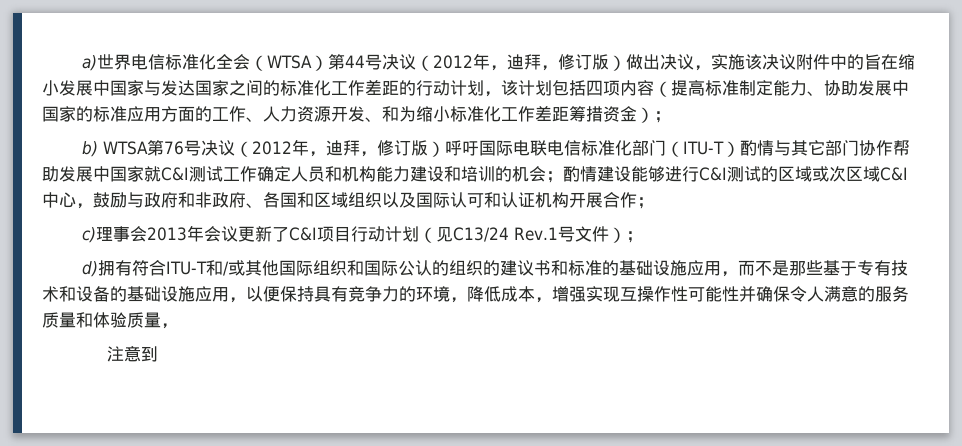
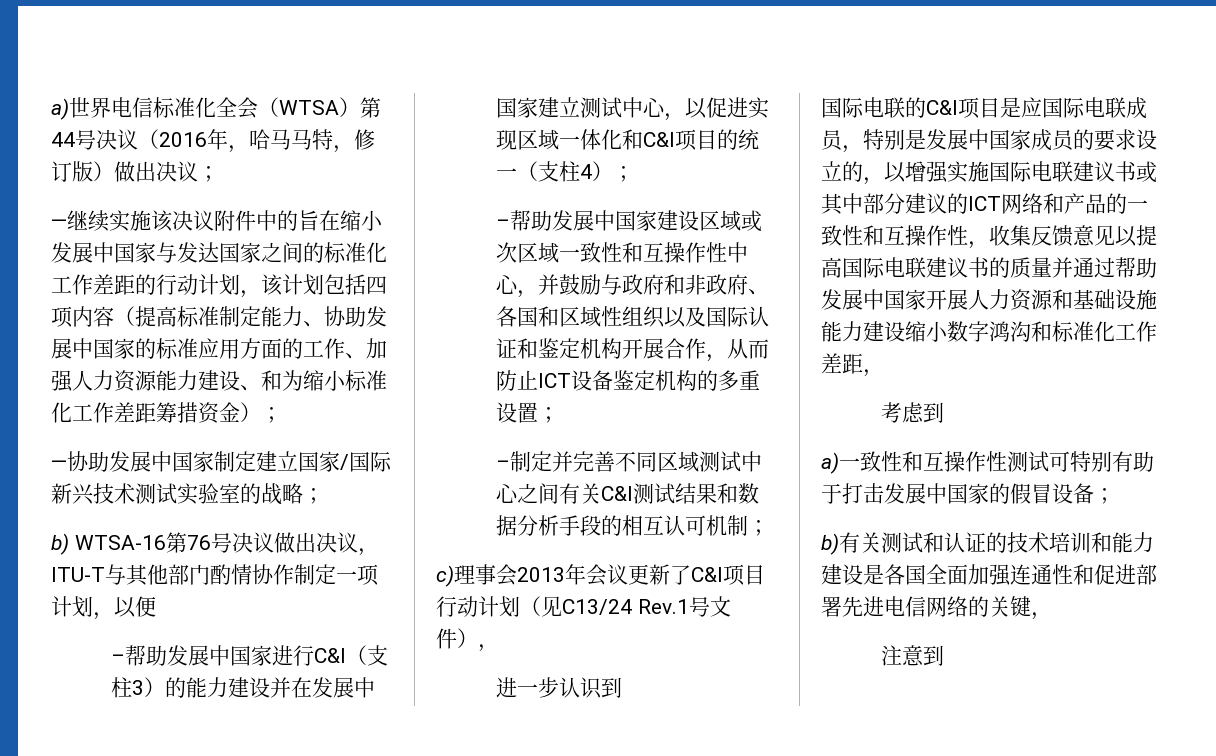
[433,53,542,71] 2012年，迪拜 -> [159,129,333,153] 2016年，哈马马特
[694,65,712,71] ， -> [198,166,219,182] [51,210,109,232] ； // —继续
[263,106,365,122] 人力资源开发 -> [366,338,387,359] [51,370,240,392] 加强人力资源能力建设
[82,141,149,157] // b) WTSA -> [51,451,392,472] [51,483,324,505] [51,533,166,555] // —协助发展中国家制定建立国家/国际新兴技术测试实验室的战略； // b) WTSA-16
[235,139,911,157] [42,166,908,183] [42,192,93,209] （2012年，迪拜，修订版）呼吁国际电联电信标准化部门（ITU-T）酌情与其它部门协作帮助发展中国家就C&I测试工作确定人员和机构能力建设和培训的机会；酌情建设能够进行C&I测试的区域或次区域C&I中心， -> [273,532,379,556] [51,564,379,586] [51,596,156,620] [111,645,389,666] [111,677,376,698] [496,97,770,121] [496,129,760,151] [496,161,635,182] [496,210,763,232] [496,242,749,263] [496,274,560,298] 做出决议，ITU-T与其他部门酌情协作制定一项计划，以便 // –帮助发展中国家进行C&I（支柱3）的能力建设并在发展中国家建立测试中心，以促进实现区域一体化和C&I项目的统一（支柱4）； // –帮助发展中国家建设区域或次区域一致性和互操作性中心，并
(348, 200) none -> [601,306,623,327] 性
[467,192,535,208] 可和认证 -> [496,338,581,359] 证和鉴定
(637, 200) none -> [706,338,770,362] [496,370,761,391] [496,402,560,423] [496,451,763,472] [496,483,760,504] [496,515,749,536] ，从而防止ICT设备鉴定机构的多重设置； // –制定并完善不同区域测试中心之间有关C&I测试结果和数据分析手段的相互认可机制
[626,231,644,243] [82,260,909,277] [42,286,909,303] [42,312,161,328] ； // d)拥有符合ITU-T和/或其他国际组织和国际公认的组织的建议书和标准的基础设施应用，而不是那些基于专有技术和设备的基础设施应用，以便保持具有竞争力的环境，降低成本，增强实现互操作性可能性并确保令人满意的服务质量和体验质量 -> [478,644,499,652] [496,677,623,699] [821,97,1147,119] [821,129,1157,153] [821,161,1157,185] [821,193,1148,215] [821,225,1157,249] [821,257,1157,278] [821,289,1157,311] [821,321,1157,342] [821,353,884,377] [881,402,945,423] [821,451,1154,474] [821,483,1115,504] [821,532,1154,555] [821,564,1157,586] [821,596,1031,617] ， // 进一步认识到 // 国际电联的C&I项目是应国际电联成员，特别是发展中国家成员的要求设立的，以增强实施国际电联建议书或其中部分建议的ICT网络和产品的一致性和互操作性，收集反馈意见以提高国际电联建议书的质量并通过帮助发展中国家开展人力资源和基础设施能力建设缩小数字鸿沟和标准化工作差距， // 考虑到 // a)一致性和互操作性测试可特别有助于打击发展中国家的假冒设备； // b)有关测试和认证的技术培训和能力建设是各国全面加强连通性和促进部署先进电信网络的关键

